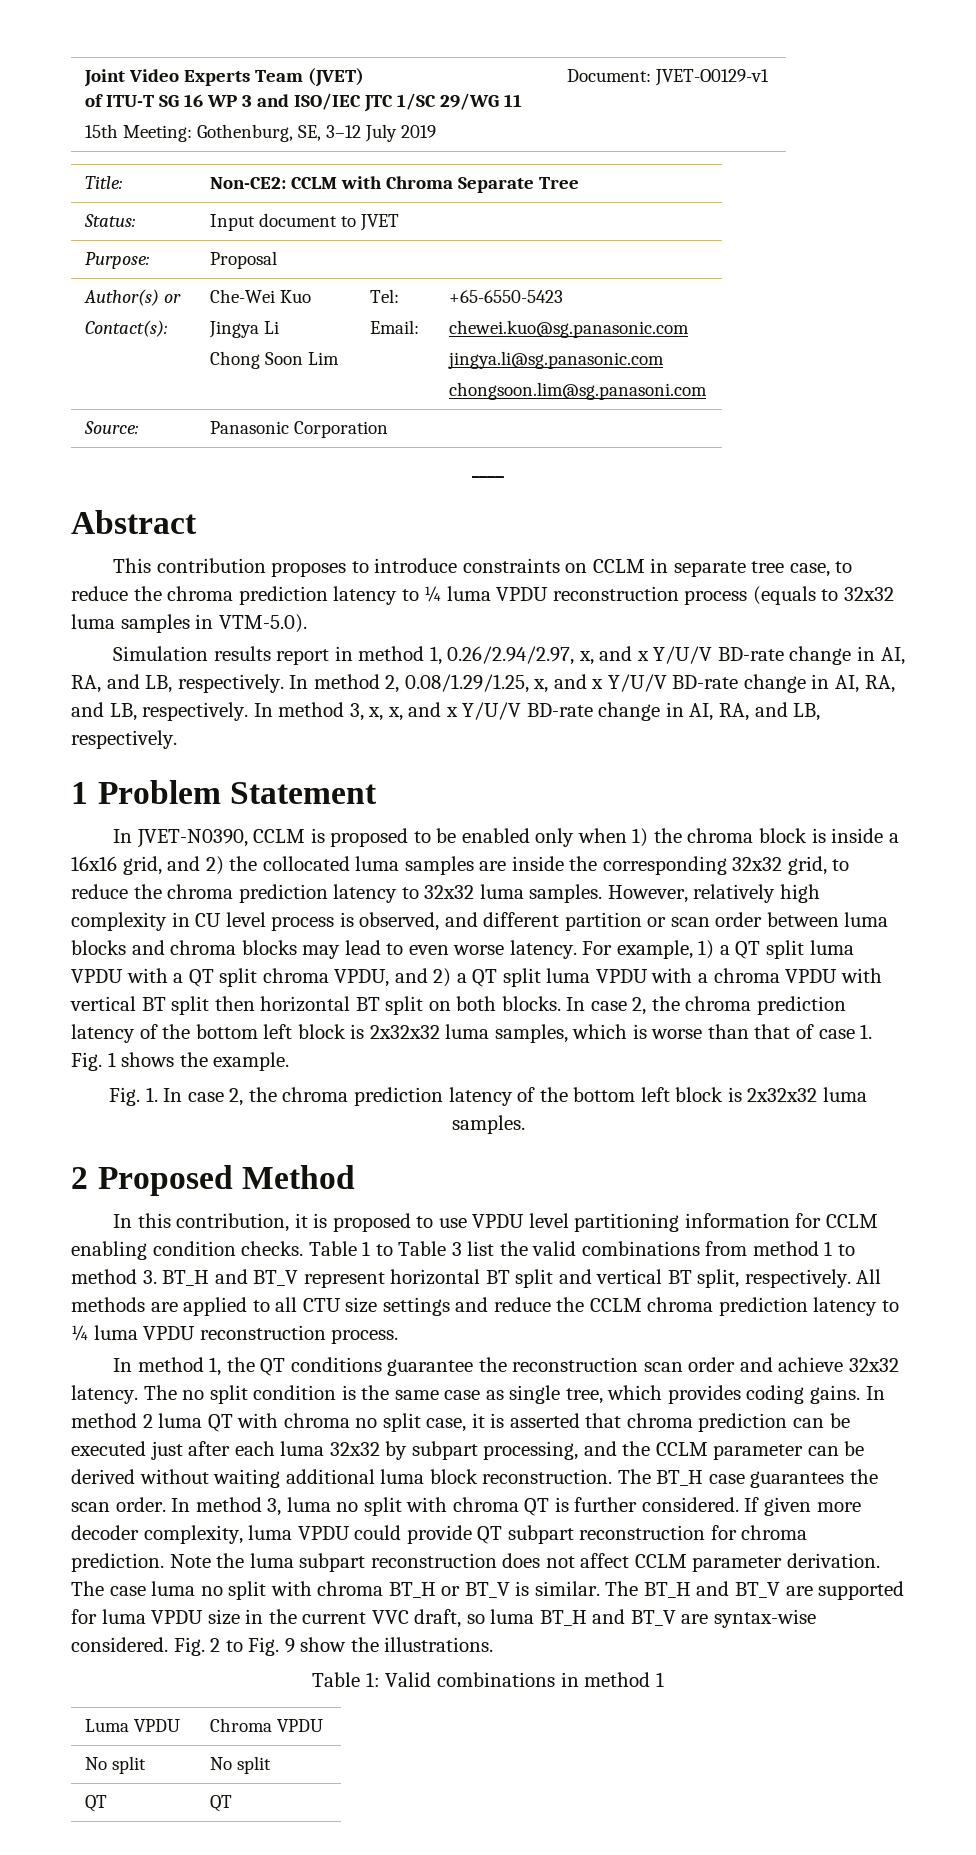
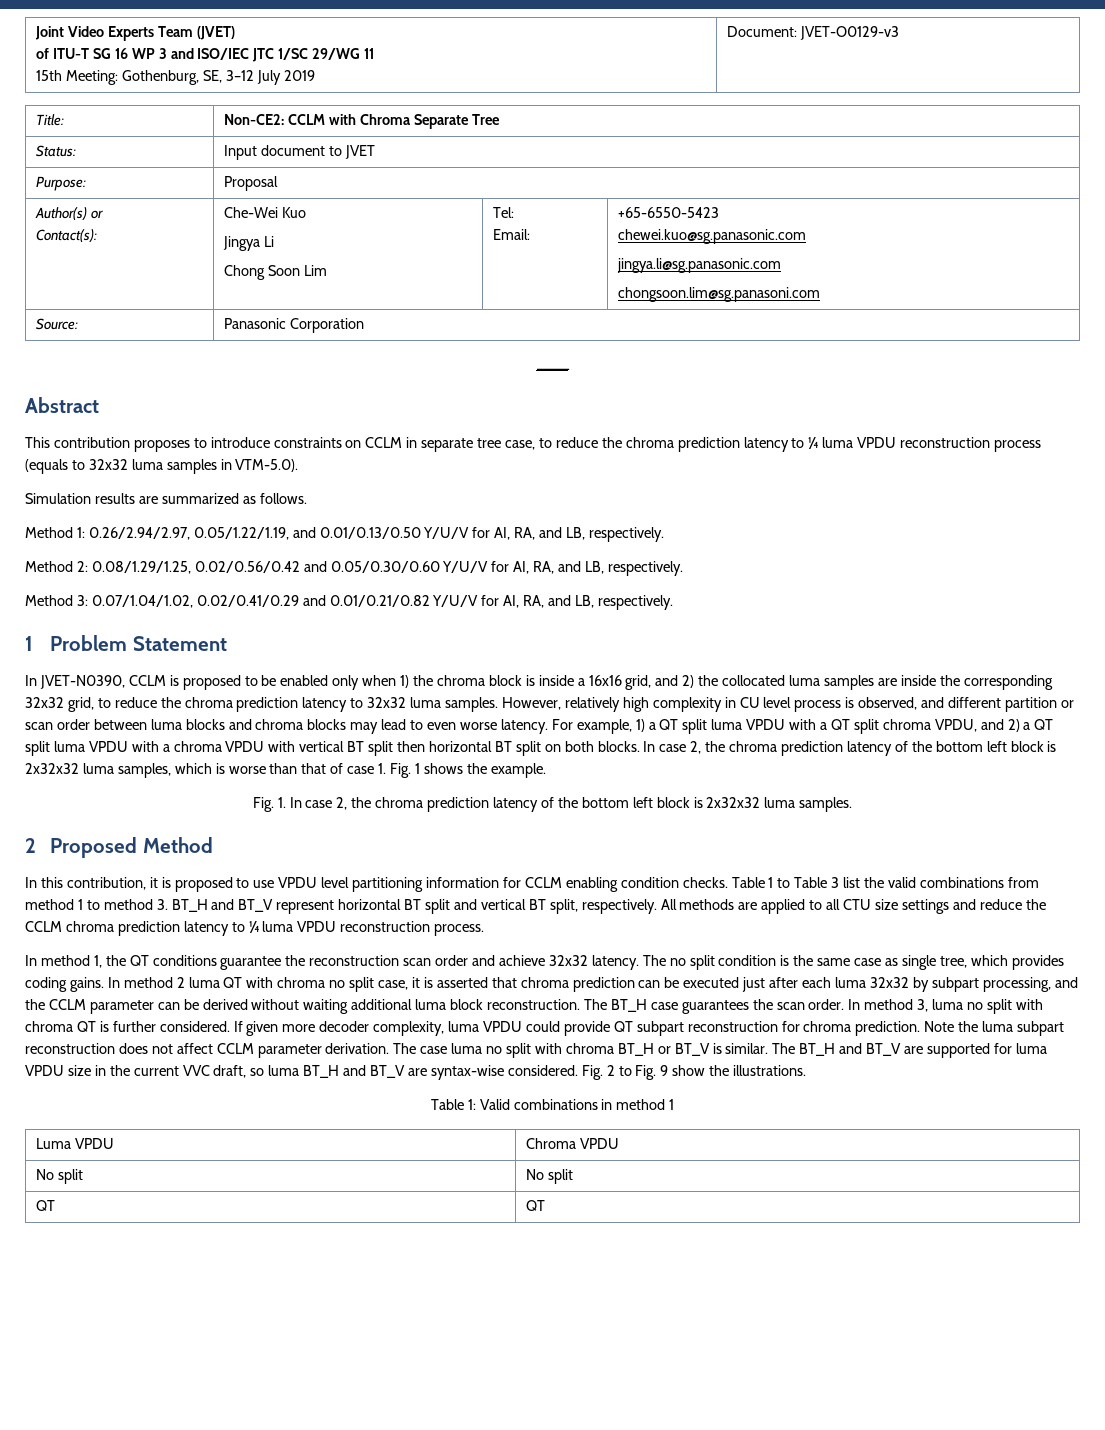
[655,69,770,86] JVET-O0129-v1 -> [799,26,899,40] JVET-O0129-v3
[276,646,905,665] [71,674,895,693] [71,702,684,721] report in method 1, 0.26/2.94/2.97, x, and x Y/U/V BD-rate change in AI, RA, and LB, respectively. In method 2, 0.08/1.29/1.25, x, and x Y/U/V BD-rate change in AI, RA, and LB, respectively. In method 3, x, x, and x Y/U/V BD-rate change in -> [138,493,307,504] [25,527,664,542] [25,561,683,576] [25,595,500,608] are summarized as follows. // Method 1: 0.26/2.94/2.97, 0.05/1.22/1.19, and 0.01/0.13/0.50 Y/U/V for AI, RA, and LB, respectively. // Method 2: 0.08/1.29/1.25, 0.02/0.56/0.42 and 0.05/0.30/0.60 Y/U/V for AI, RA, and LB, respectively. // Method 3: 0.07/1.04/1.02, 0.02/0.41/0.29 and 0.01/0.21/0.82 Y/U/V for

